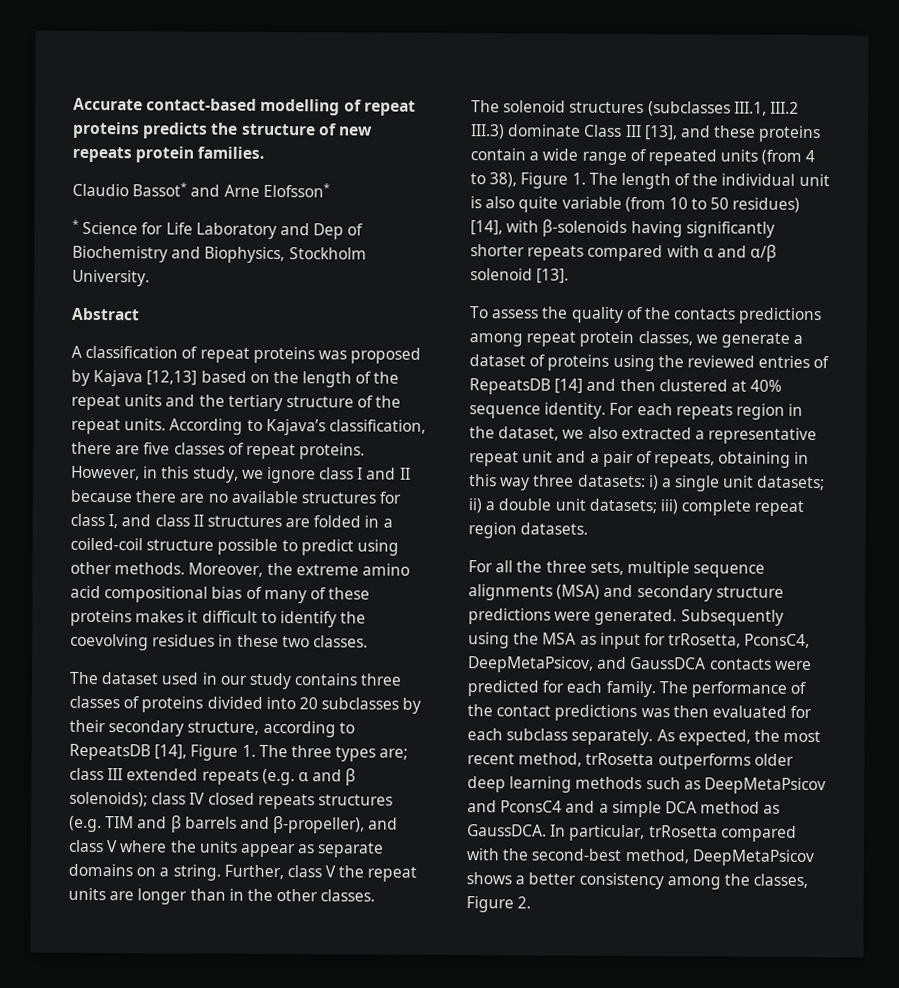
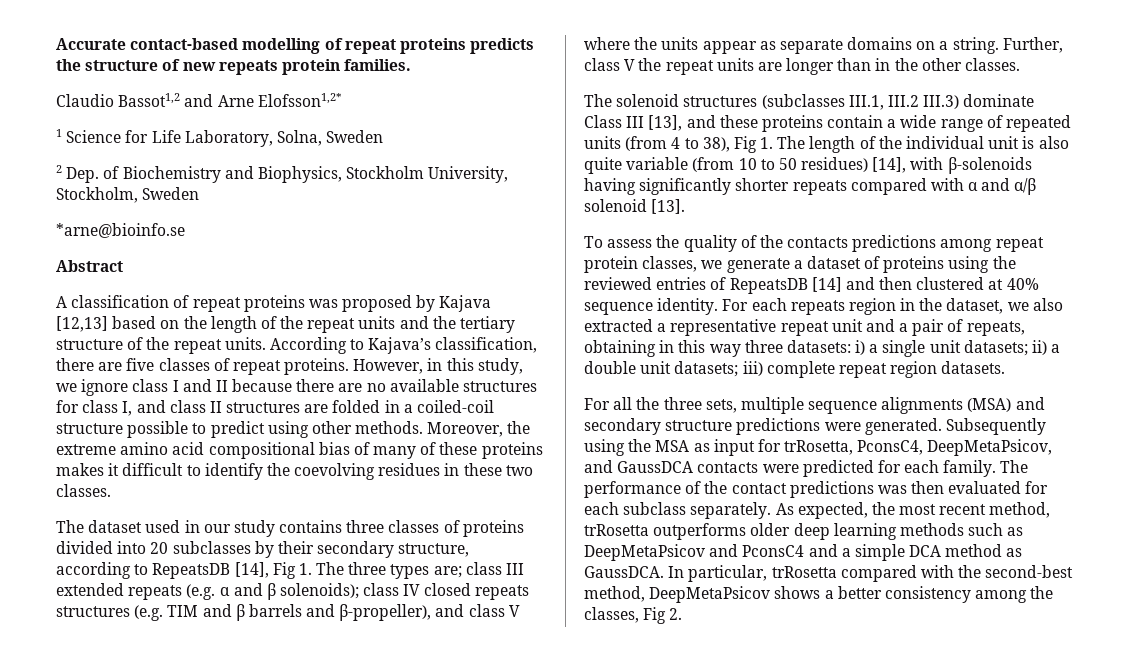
[132,182,188,197] Bassot* -> [118,93,181,107] Bassot1,2
[262,182,330,198] [72,219,79,228] Elofsson* // * -> [257,93,342,107] [56,129,62,137] Elofsson1,2* // 1
[195,222,345,240] Laboratory and Dep -> [184,130,384,147] [56,165,100,183] Laboratory, Solna, Sweden // 2 Dep.
[72,269,150,287] University. -> [428,166,509,183] [56,187,200,203] [56,223,185,238] University, Stockholm, Sweden // *arne@bioinfo.se
[190,744,239,761] Figure -> [272,562,296,579] Fig
[520,172,569,189] Figure -> [733,136,757,153] Fig
[466,896,514,913] Figure -> [643,607,667,624] Fig

